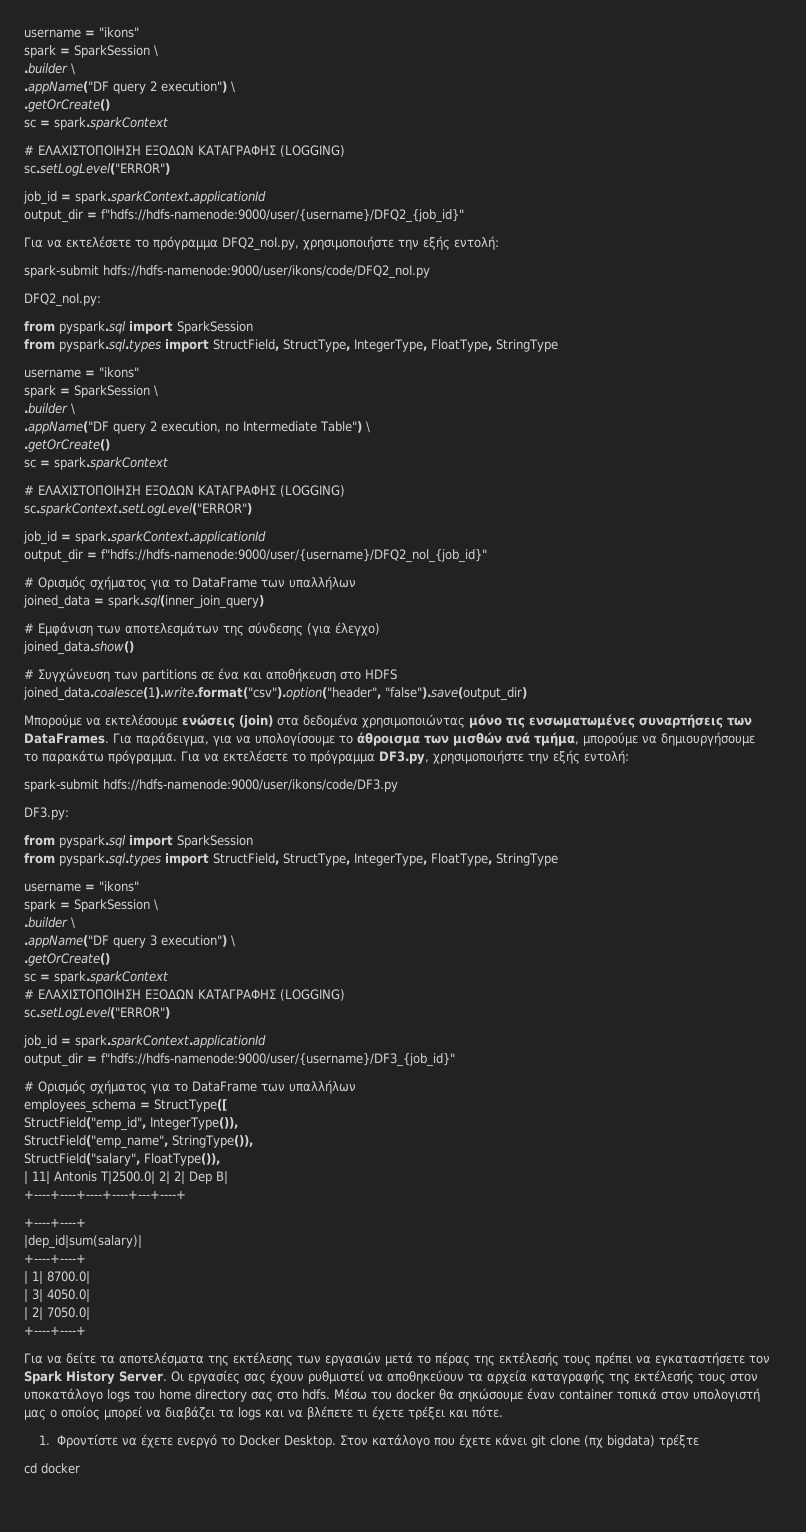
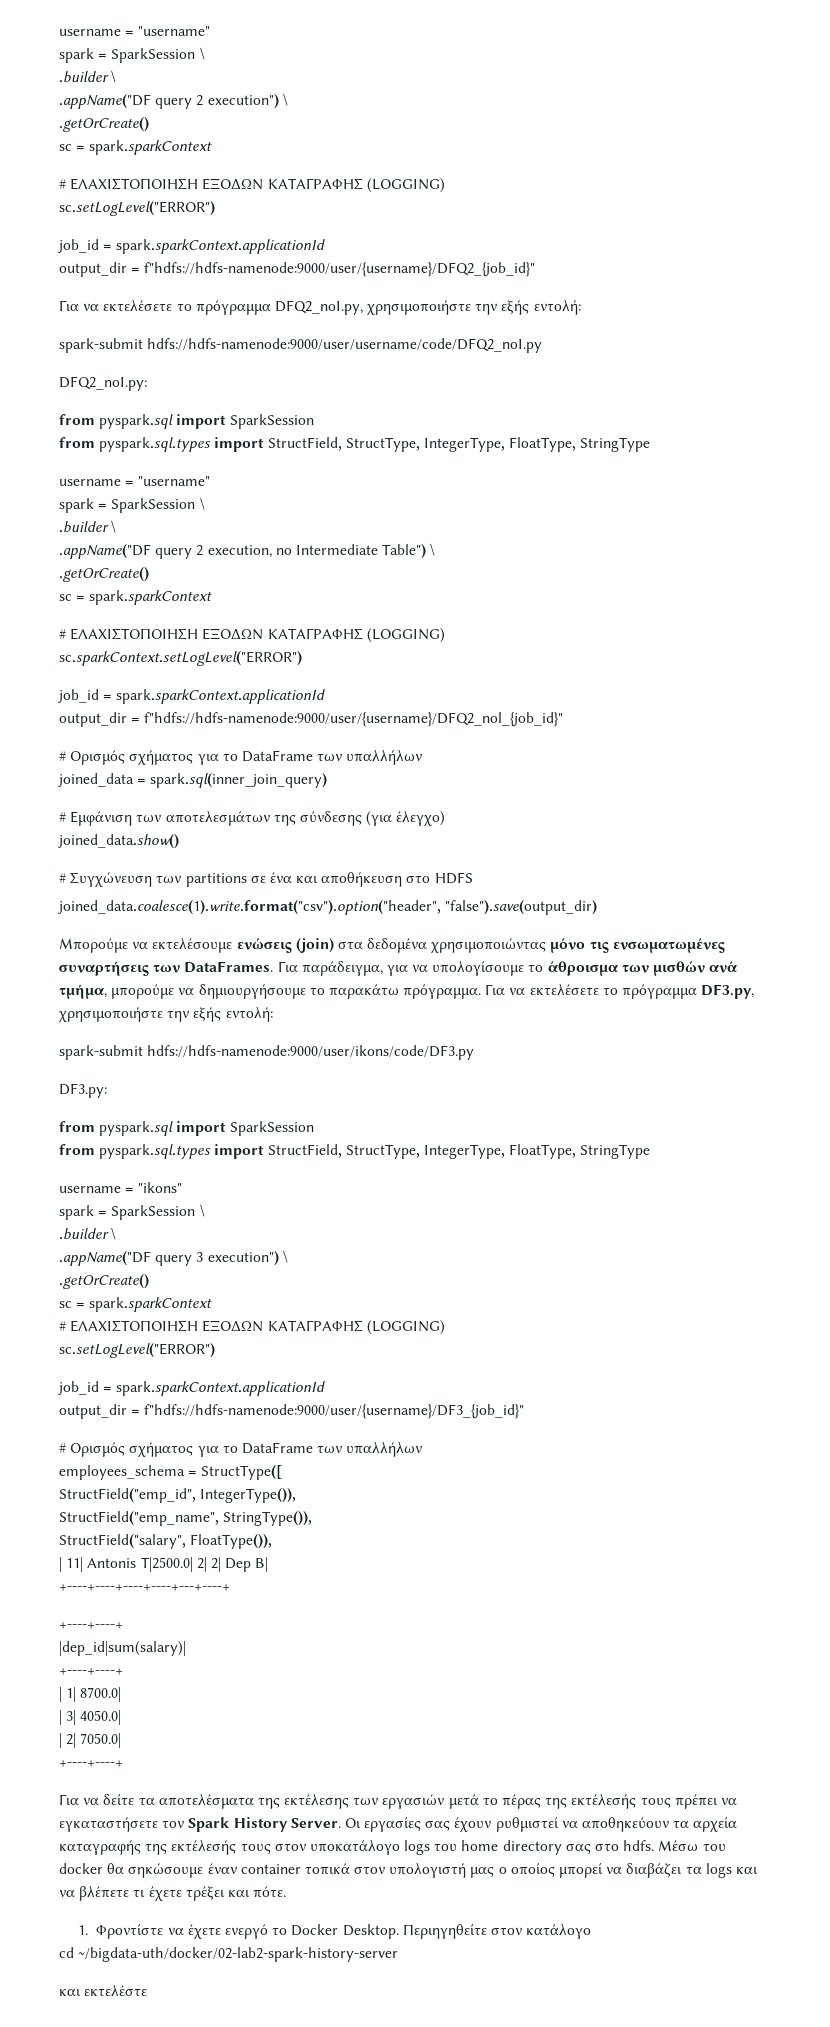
[24,27,139,38] username = "ikons" -> [59,26,211,36] username = "username"
[103,265,430,279] hdfs://hdfs-namenode:9000/user/ikons/code/DFQ2_noI.py -> [147,338,543,353] hdfs://hdfs-namenode:9000/user/username/code/DFQ2_noI.py
[99,367,139,378] "ikons" -> [138,476,211,486] "username"
[339,1435,368,1446] Στον -> [402,1924,522,1939] Περιηγηθείτε στον
[433,1434,699,1448] [24,1463,80,1474] που έχετε κάνει git clone (πχ bigdata) τρέξτε // cd docker -> [59,1947,399,1962] [59,1985,148,1997] // cd ~/bigdata-uth/docker/02-lab2-spark-history-server // και εκτελέστε

